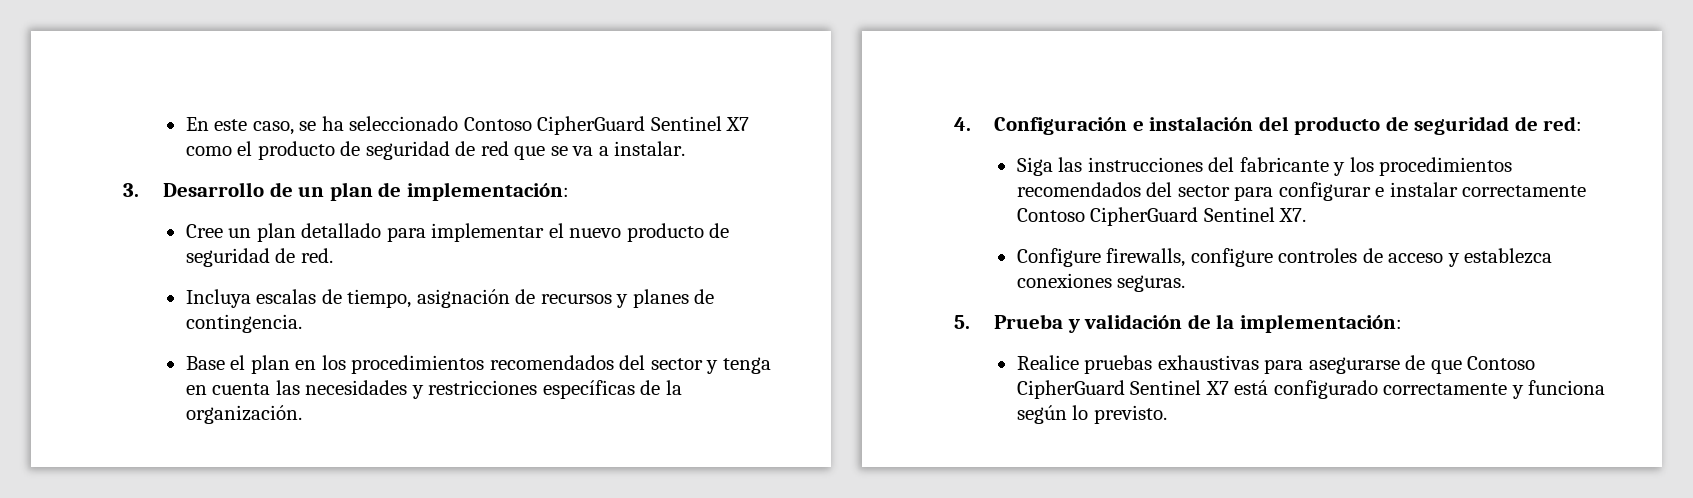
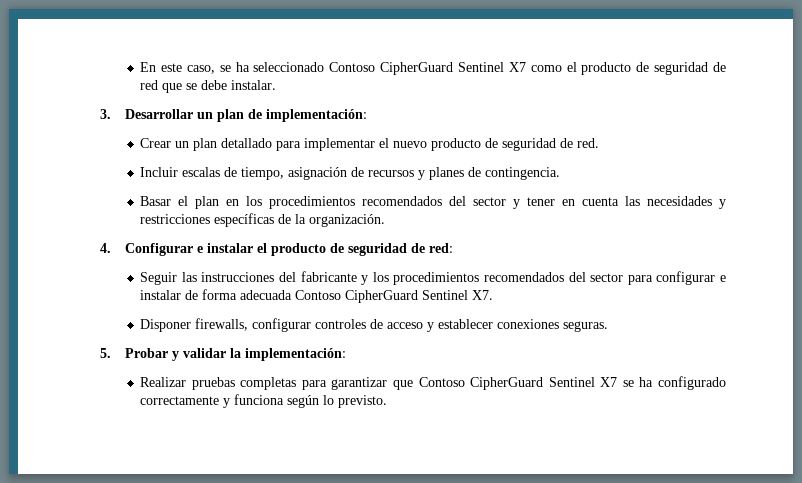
[572,146,609,156] va a -> [201,80,228,90] debe
[162,182,293,197] Desarrollo de -> [124,109,193,119] Desarrollar
[185,224,223,238] Cree -> [140,138,172,148] Crear
[185,289,251,308] Incluya -> [140,167,179,177] Incluir
[185,356,225,370] Base -> [140,196,172,206] Basar
[722,357,771,374] tenga -> [527,197,556,206] tener
[993,116,1289,135] Configuración e instalación del -> [124,243,267,256] Configurar e instalar el
[1016,157,1053,176] Siga -> [140,272,178,285] Seguir
[1462,185,1587,197] correctamente -> [185,289,293,300] de forma adecuada
[1016,248,1273,267] Configure firewalls, configure -> [140,318,312,332] Disponer firewalls, configurar
[1464,248,1553,264] establezca -> [438,319,494,329] establecer
[993,314,1402,333] [1016,355,1426,374] Prueba y validación de la implementación: // Realice pruebas exhaustivas para asegurarse de -> [124,348,346,361] [140,377,388,390] Probar y validar la implementación: // Realizar pruebas completas para garantizar
[1234,380,1269,395] está -> [622,377,654,387] se ha

